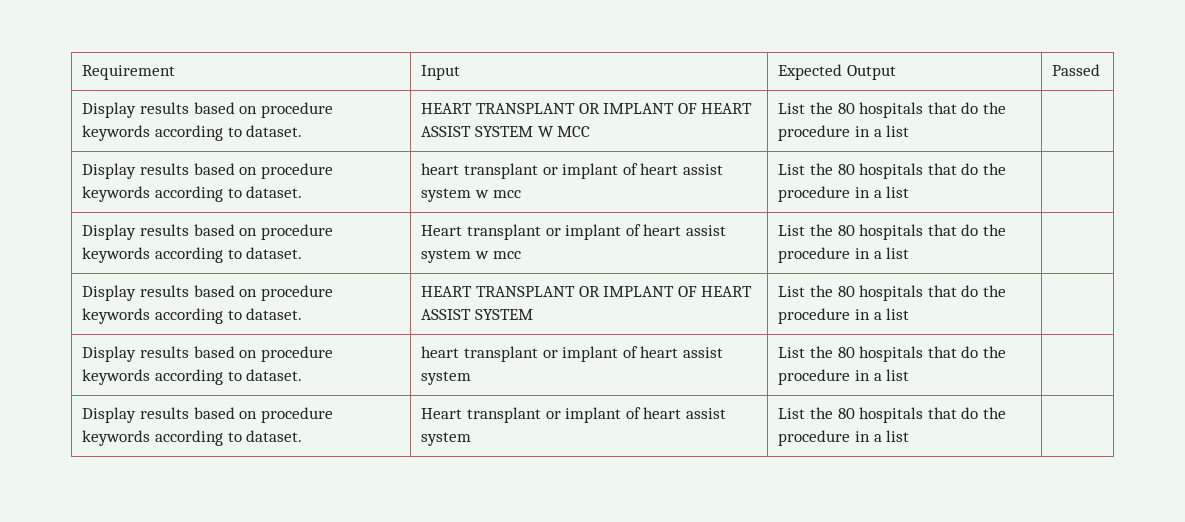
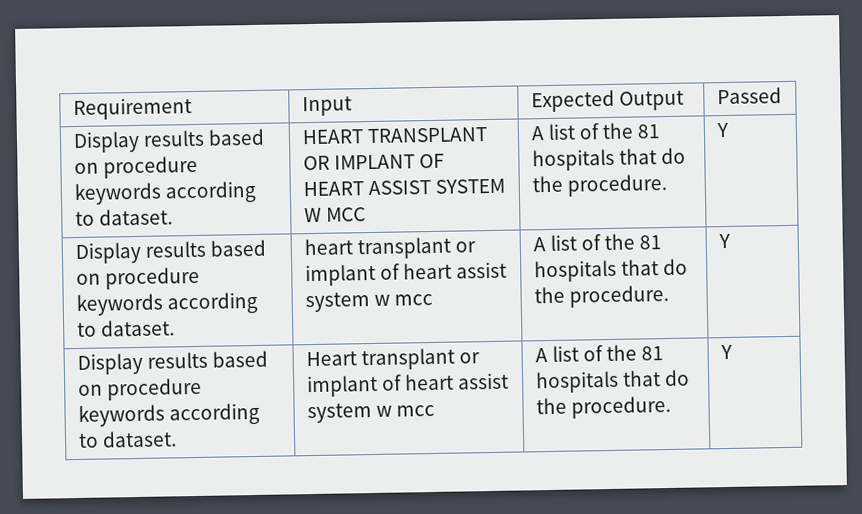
[778,102,1006,118] [778,125,910,141] List the 80 hospitals that do the procedure in a list | -> [530,122,662,141] [531,147,687,172] [531,173,667,197] [715,122,730,138] A list of the 81 hospitals that do the procedure. | Y
[778,163,1006,179] [778,186,910,202] List the 80 hospitals that do the procedure in a list | -> [532,233,663,252] [533,258,689,283] [533,284,669,308] [717,233,731,249] A list of the 81 hospitals that do the procedure. | Y
[778,224,1006,240] [778,247,910,263] [82,285,333,301] [82,308,303,324] [421,286,753,297] [421,309,534,320] [778,285,1006,301] [778,308,910,324] [82,346,333,362] [82,369,303,385] [421,346,723,362] [421,371,472,385] [778,346,1006,362] [778,369,910,385] [82,407,333,423] [82,430,303,446] [421,407,726,423] [421,432,472,446] [778,407,1006,423] [778,430,910,446] List the 80 hospitals that do the procedure in a list | // Display results based on procedure keywords according to dataset. | HEART TRANSPLANT OR IMPLANT OF HEART ASSIST SYSTEM | List the 80 hospitals that do the procedure in a list | // Display results based on procedure keywords according to dataset. | heart transplant or implant of heart assist system | List the 80 hospitals that do the procedure in a list | // Display results based on procedure keywords according to dataset. | Heart transplant or implant of heart assist system | List the 80 hospitals that do the procedure in a list | -> [534,344,665,363] [534,369,691,394] [535,395,671,419] [719,344,733,360] A list of the 81 hospitals that do the procedure. | Y

